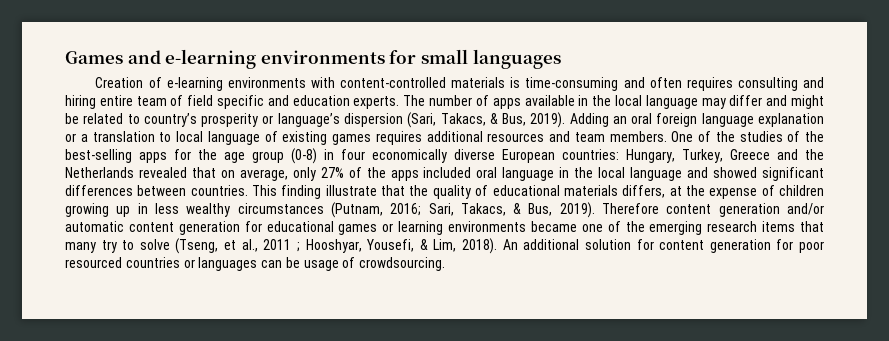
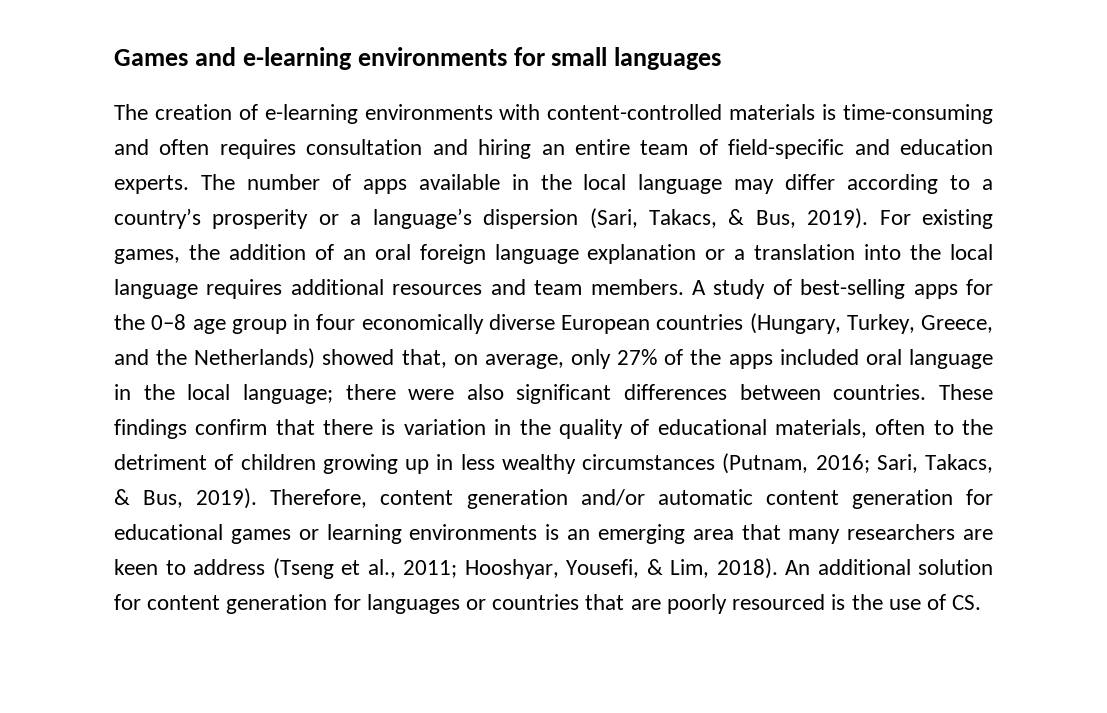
[95,77,144,88] Creation -> [114,104,232,120] The creation
[737,77,798,91] consulting -> [306,139,423,155] consultation
(96, 102) none -> [541,144,565,155] an
[187,95,265,109] field specific -> [728,139,845,159] field-specific
[766,95,825,109] [65,113,140,124] and might be related to -> [847,174,994,194] according to a
(274, 119) none -> [350,214,362,225] a
[569,113,609,127] Adding -> [879,209,993,229] [114,244,334,264] For existing games, the addition of
[159,131,371,145] to local language of existing games -> [864,244,994,260] [114,279,198,299] into the local language
[671,131,824,142] One of the studies of the -> [691,279,792,299] A study of
(217, 154) none -> [151,314,187,330] 0–8
[291,148,317,164] (0-8) -> (287, 326) none
[562,149,824,163] [65,167,216,178] countries: Hungary, Turkey, Greece and the Netherlands revealed that -> [656,313,993,334] [114,348,447,369] countries (Hungary, Turkey, Greece, and the Netherlands) showed that,
[630,167,824,181] [65,185,758,199] language and showed significant differences between countries. This finding illustrate that the quality of educational materials differs, at the expense -> [242,384,993,404] [114,419,993,439] [114,454,207,470] language; there were also significant differences between countries. These findings confirm that there is variation in the quality of educational materials, often to the detriment
[602,203,660,214] Therefore -> [270,489,368,508] Therefore,
[530,221,824,235] [65,238,300,254] became one of the emerging research items that many try to solve (Tseng, et al., 2011 ; -> [545,524,994,544] [114,558,457,579] is an emerging area that many researchers are keen to address (Tseng et al., 2011;
[798,241,824,253] [65,257,446,271] poor resourced countries or languages can be usage of crowdsourcing. -> [366,594,982,614] languages or countries that are poorly resourced is the use of CS.

